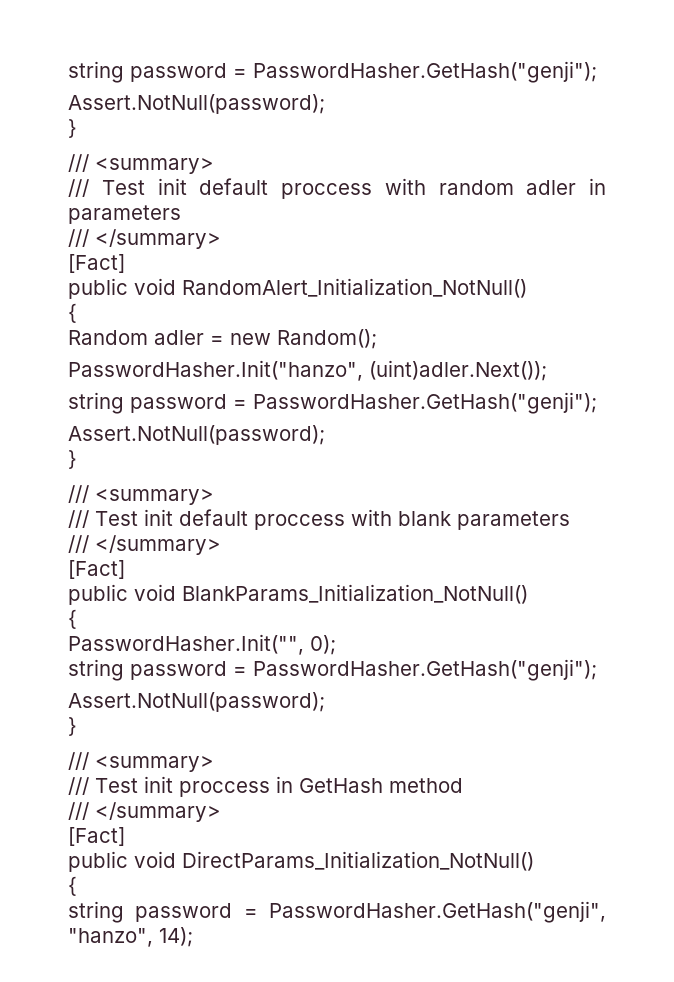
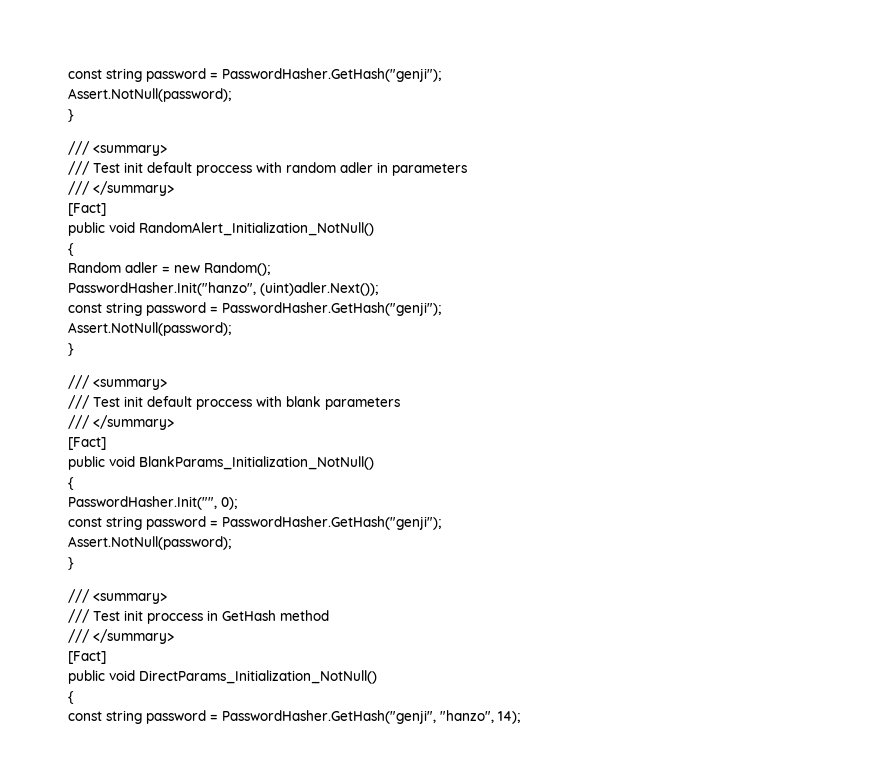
(68, 72) none -> [68,69,102,79] const
(547, 370) none -> [68,303,102,313] const
(336, 645) none -> [68,517,102,527] const
(77, 886) none -> [68,711,102,721] const

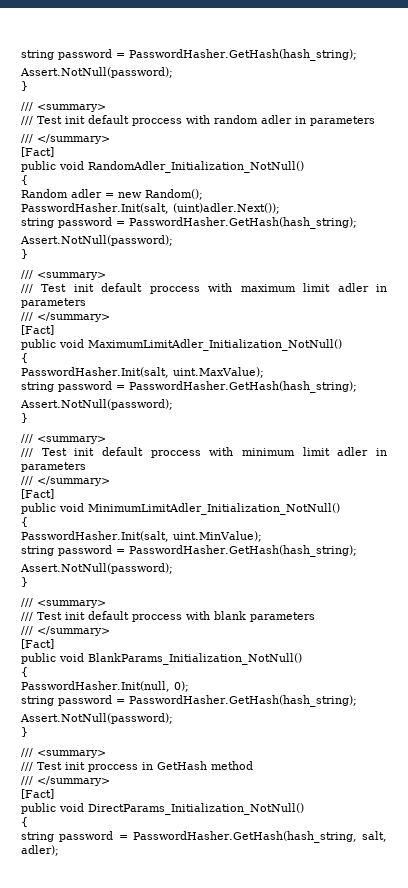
[68,68,441,82] const string password = PasswordHasher.GetHash("genji"); -> [21,49,357,61] string password = PasswordHasher.GetHash(hash_string);
[139,222,374,236] RandomAlert_Initialization_NotNull() -> [88,161,304,173] RandomAdler_Initialization_NotNull()
[68,282,256,296] PasswordHasher.Init("hanzo", -> [21,203,169,214] PasswordHasher.Init(salt,
[68,302,441,316] const string password = PasswordHasher.GetHash("genji"); -> [21,217,357,229] [20,235,173,246] [21,249,28,259] [21,270,106,280] [21,283,388,294] [21,298,86,308] [21,312,110,322] [21,325,54,335] [21,339,342,351] [21,353,28,363] [21,367,264,378] [21,381,357,393] [20,399,173,410] [21,413,28,423] [21,434,106,444] [21,447,388,458] [21,462,86,472] [21,476,110,486] [21,489,54,499] [21,503,340,515] [21,517,28,527] [21,531,262,542] [21,545,357,557] string password = PasswordHasher.GetHash(hash_string); // Assert.NotNull(password); // } // /// <summary> // /// Test init default proccess with maximum limit adler in parameters // /// </summary> // [Fact] // public void MaximumLimitAdler_Initialization_NotNull() // { // PasswordHasher.Init(salt, uint.MaxValue); // string password = PasswordHasher.GetHash(hash_string); // Assert.NotNull(password); // } // /// <summary> // /// Test init default proccess with minimum limit adler in parameters // /// </summary> // [Fact] // public void MinimumLimitAdler_Initialization_NotNull() // { // PasswordHasher.Init(salt, uint.MinValue); // string password = PasswordHasher.GetHash(hash_string);
[68,496,217,510] PasswordHasher.Init("", -> [21,681,170,692] PasswordHasher.Init(null,
[68,516,441,530] const string password = PasswordHasher.GetHash("genji"); -> [21,695,357,707] string password = PasswordHasher.GetHash(hash_string);
[68,710,520,724] const string password = PasswordHasher.GetHash("genji", "hanzo", 14); -> [21,831,387,843] [21,845,59,856] string password = PasswordHasher.GetHash(hash_string, salt, adler);

